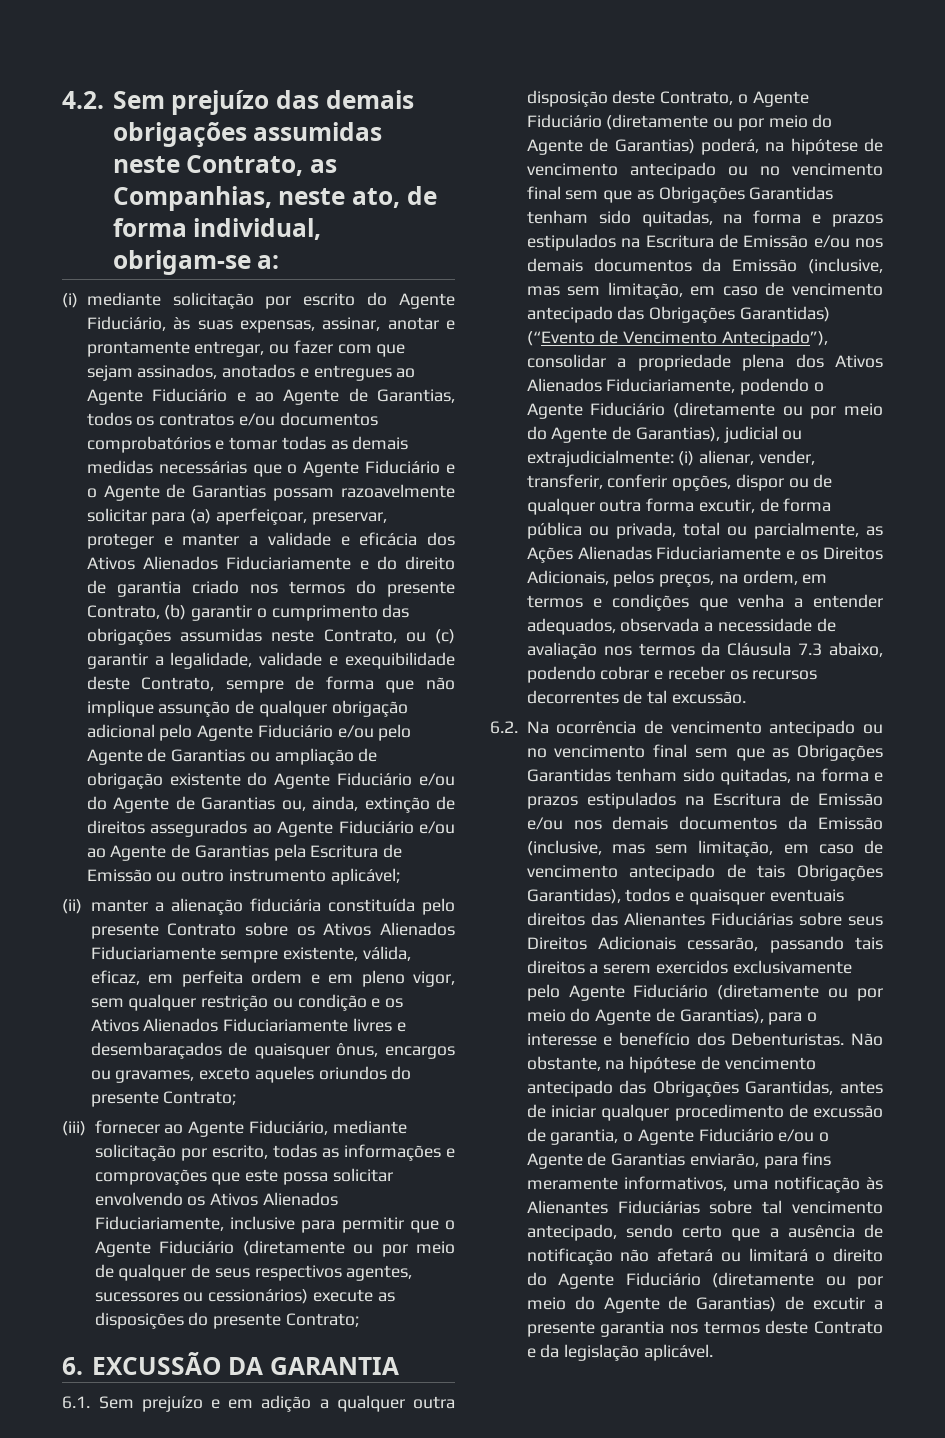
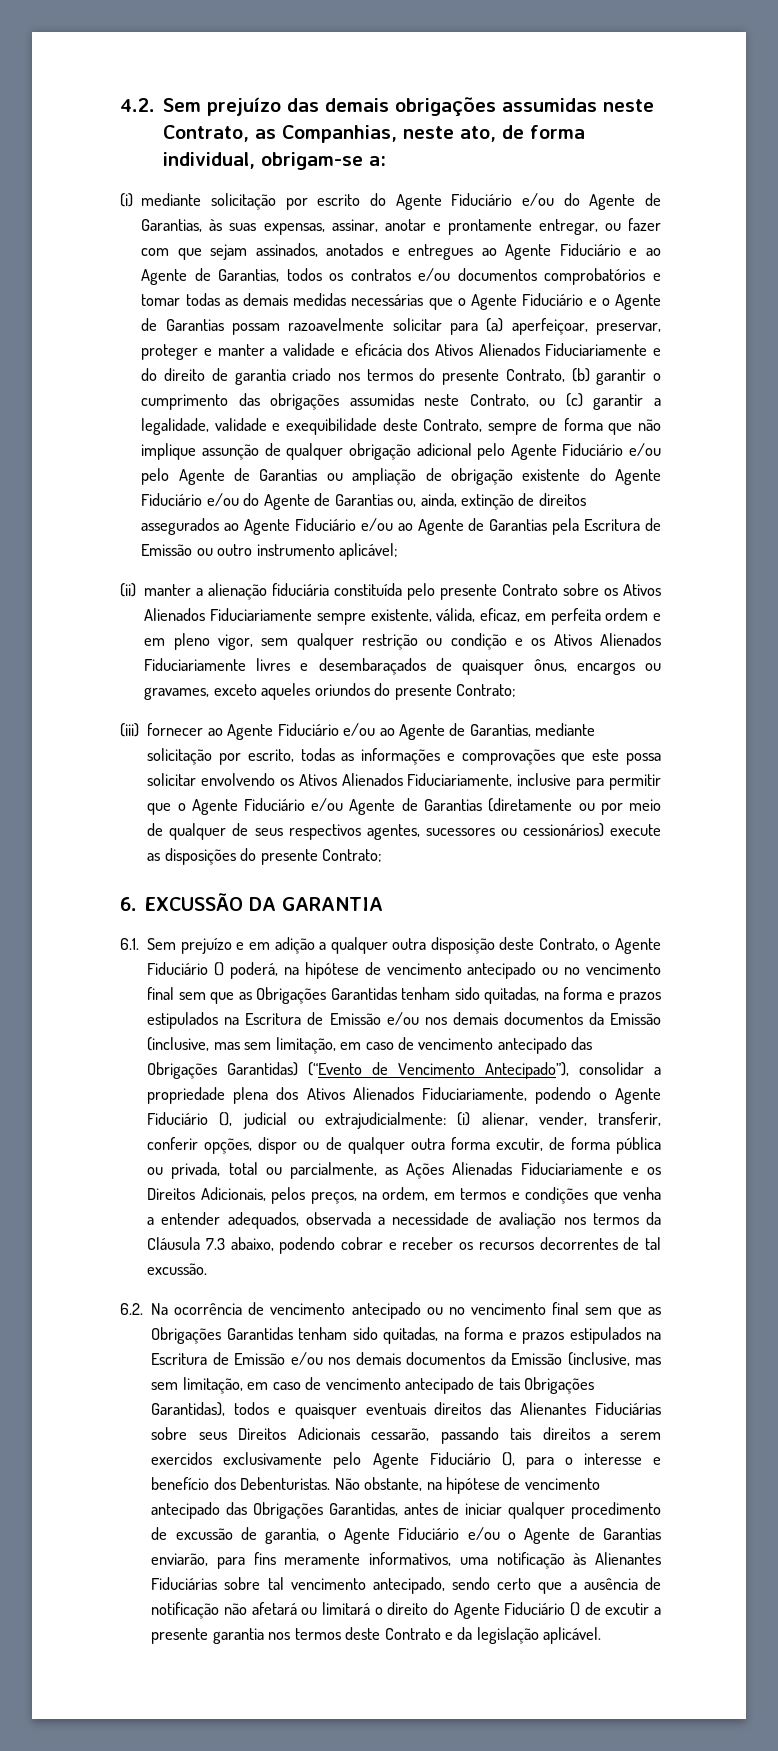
[86,316,166,331] Fiduciário, -> [451,193,661,210] [141,219,203,232] Fiduciário e/ou do Agente de Garantias,
[248,1120,328,1135] Fiduciário, -> [277,723,531,740] Fiduciário e/ou ao Agente de Garantias,
(235, 1247) none -> [311,798,482,815] e/ou Agente de Garantias
[606,114,833,131] [526,138,695,155] (diretamente ou por meio do Agente de Garantias) -> [214,962,225,976] ()
[673,402,883,419] [526,426,720,443] (diretamente ou por meio do Agente de Garantias), -> [219,1112,233,1126] (),
[717,984,883,1001] [526,1008,764,1025] (diretamente ou por meio do Agente de Garantias), -> [501,1452,515,1466] (),
[712,1272,883,1289] [526,1296,777,1313] (diretamente ou por meio do Agente de Garantias) -> [569,1602,580,1616] ()

